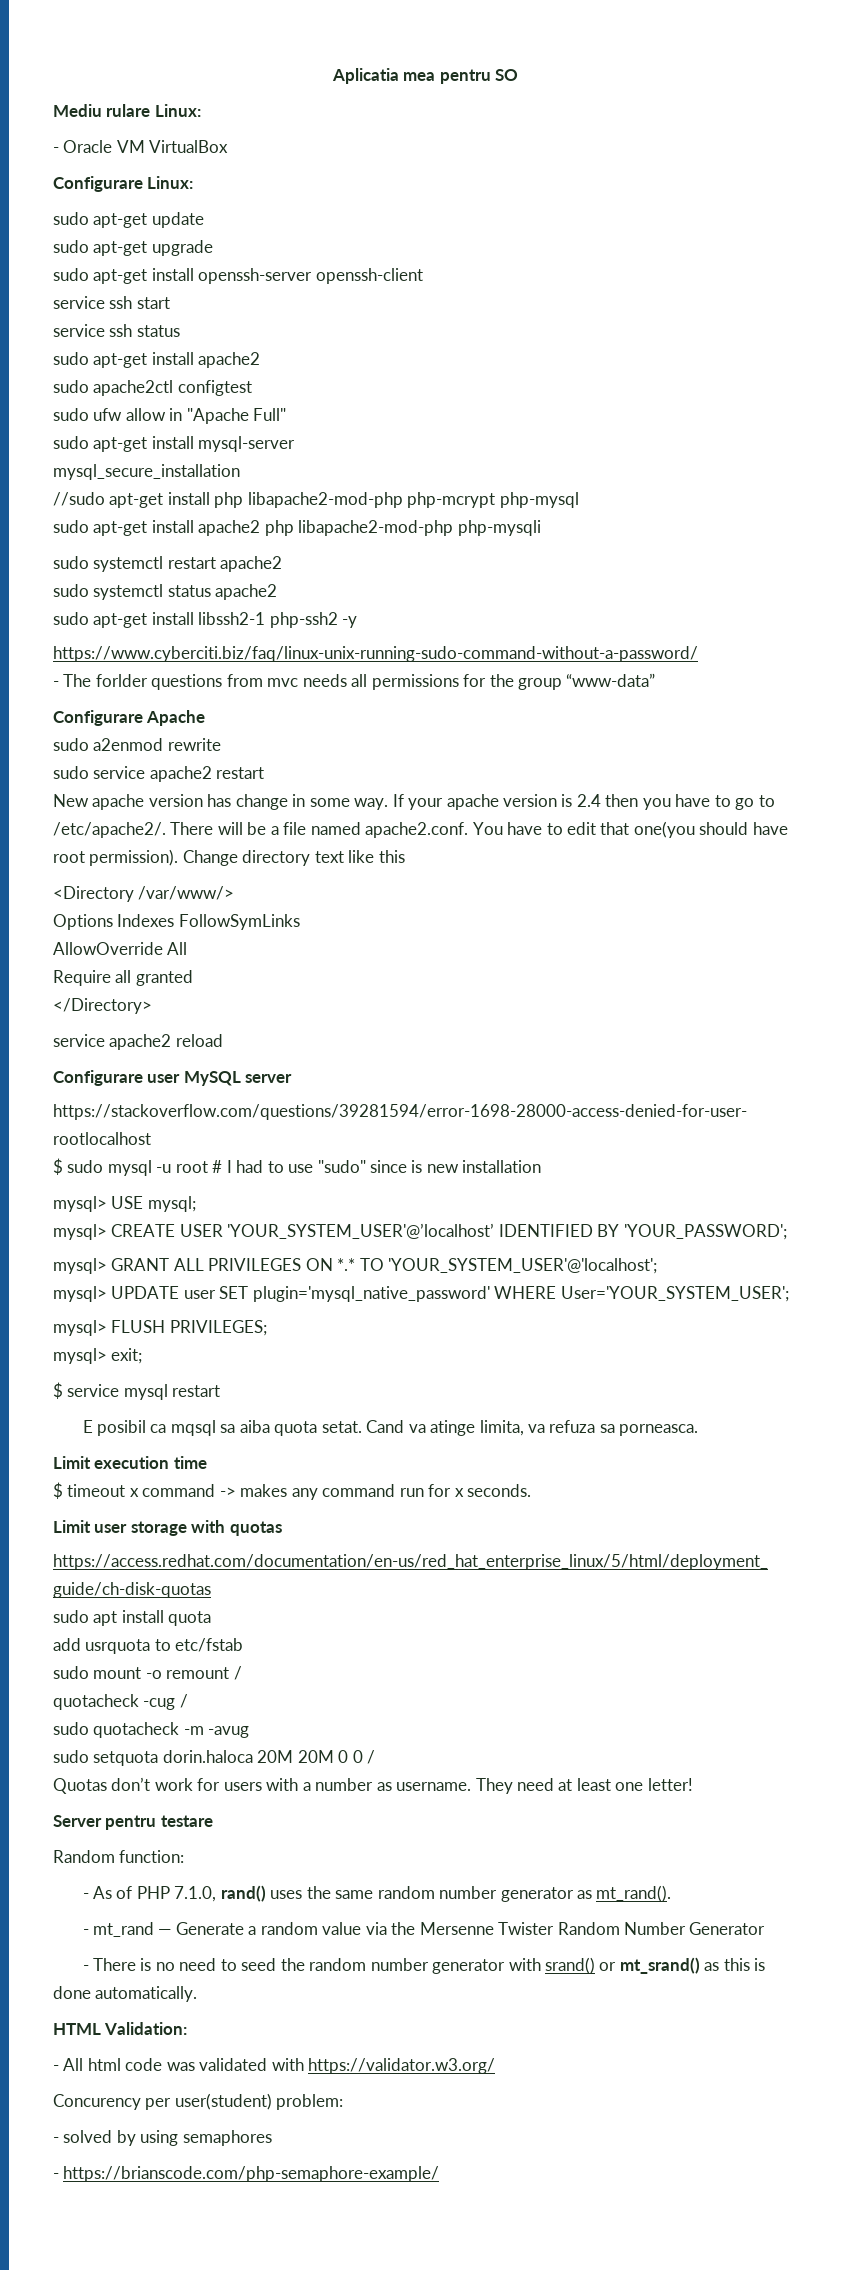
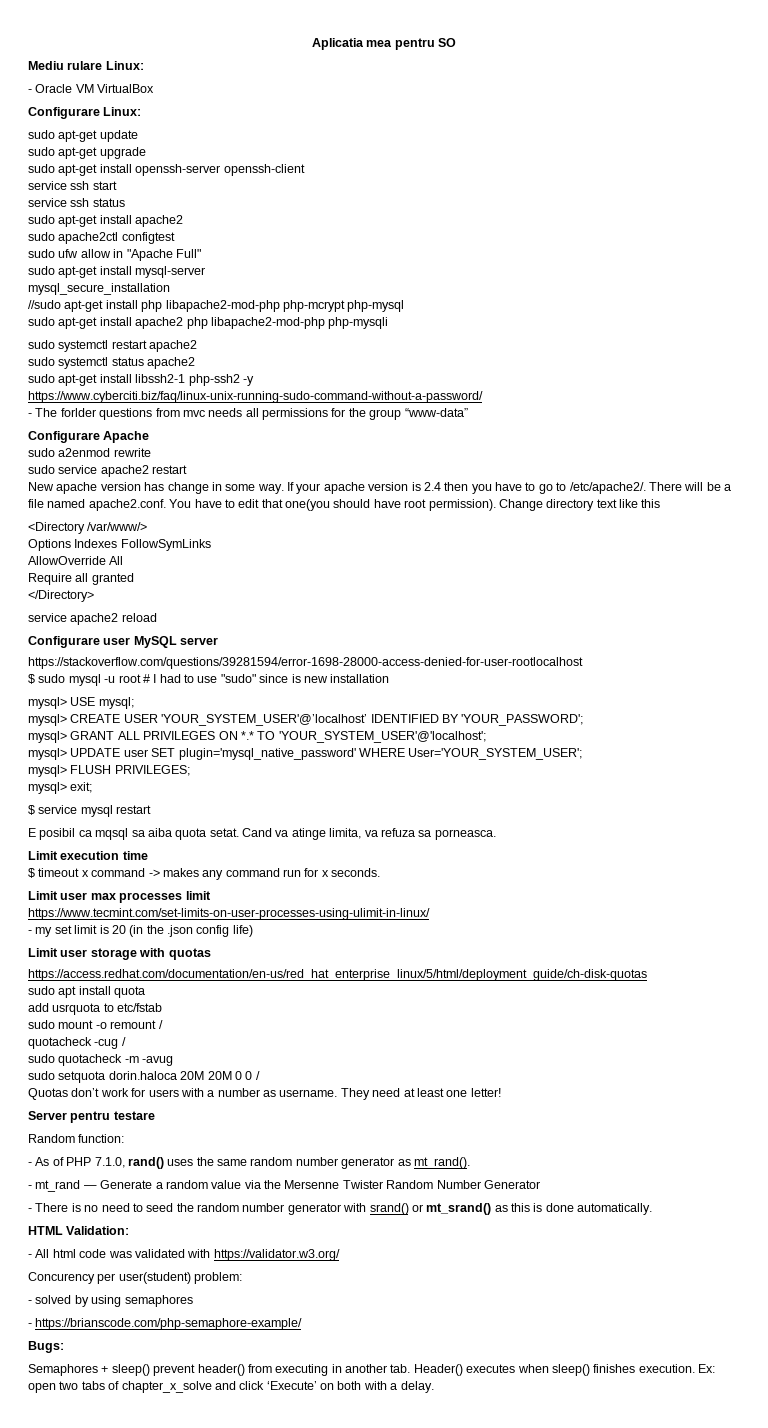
(532, 1490) none -> [28,891,211,903] [28,908,430,920] [28,925,253,937] // Limit user max processes limit // https://www.tecmint.com/set-limits-on-user-processes-using-ulimit-in-linux/ // - my set limit is 20 (in the .json config life)
(440, 2174) none -> [28,1341,64,1353] [28,1364,715,1376] [28,1381,434,1393] // Bugs: // Semaphores + sleep() prevent header() from executing in another tab. Header() executes when sleep() finishes execution. Ex: open two tabs of chapter_x_solve and click ‘Execute’ on both with a delay.

